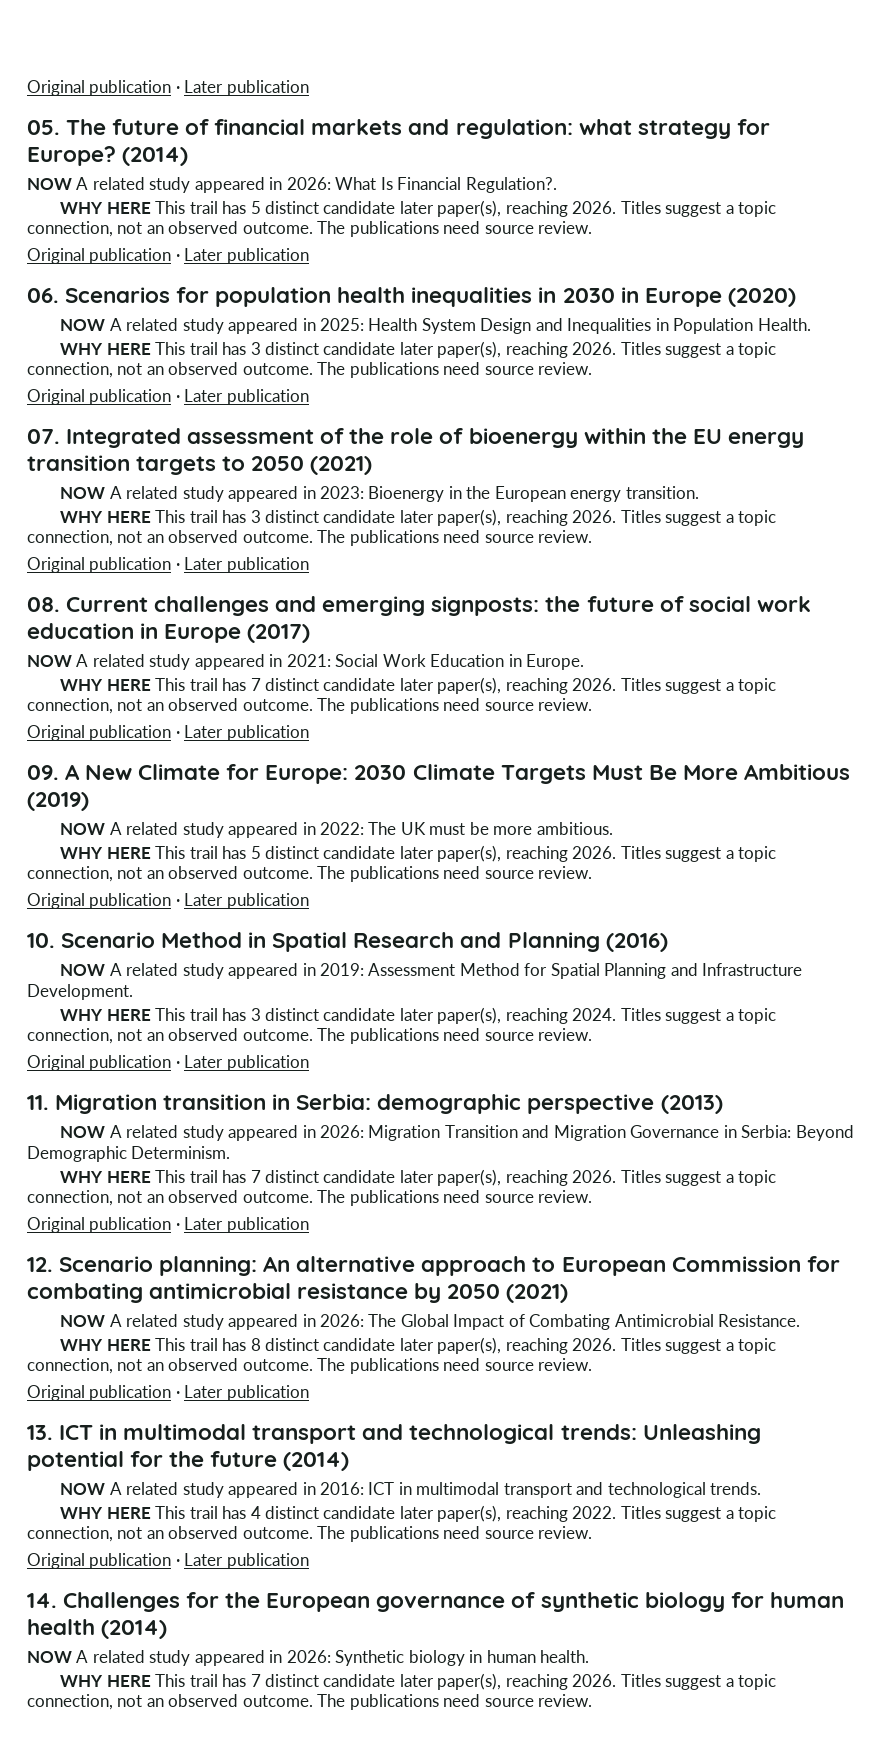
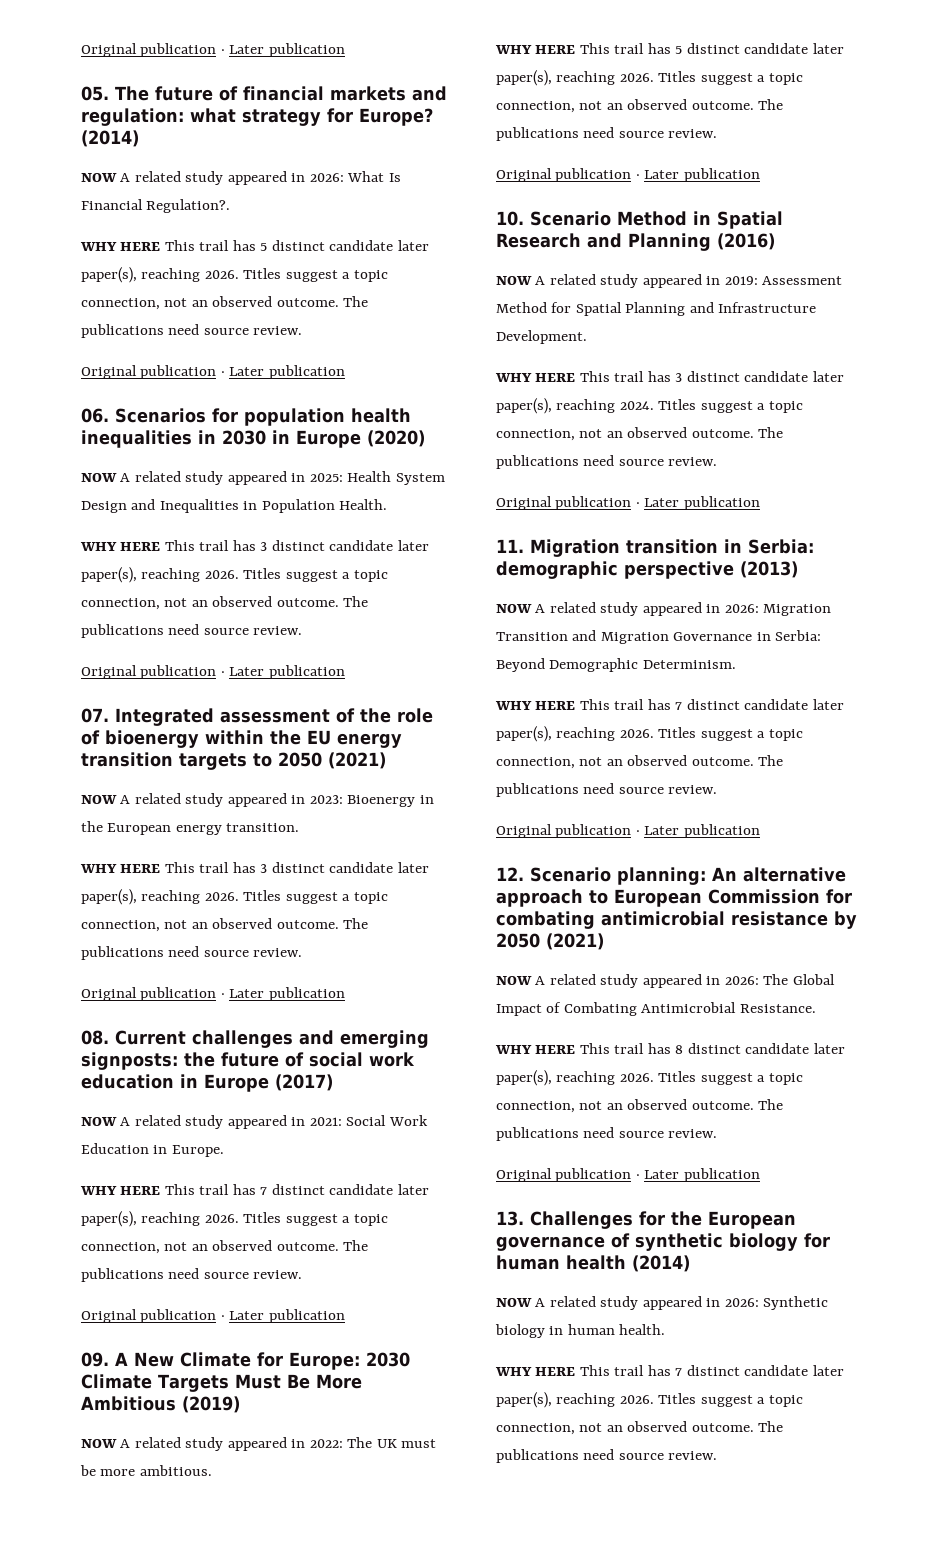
[59,1424,761,1444] [27,1451,350,1471] [60,1482,762,1498] [60,1505,777,1522] [27,1526,593,1542] [27,1553,309,1569] [27,1593,57,1608] ICT in multimodal transport and technological trends: Unleashing potential for the future (2014) // NOW A related study appeared in 2016: ICT in multimodal transport and technological trends. // WHY HERE This trail has 4 distinct candidate later paper(s), reaching 2022. Titles suggest a topic connection, not an observed outcome. The publications need source review. // Original publication · Later publication // 14. -> (524, 1218) none

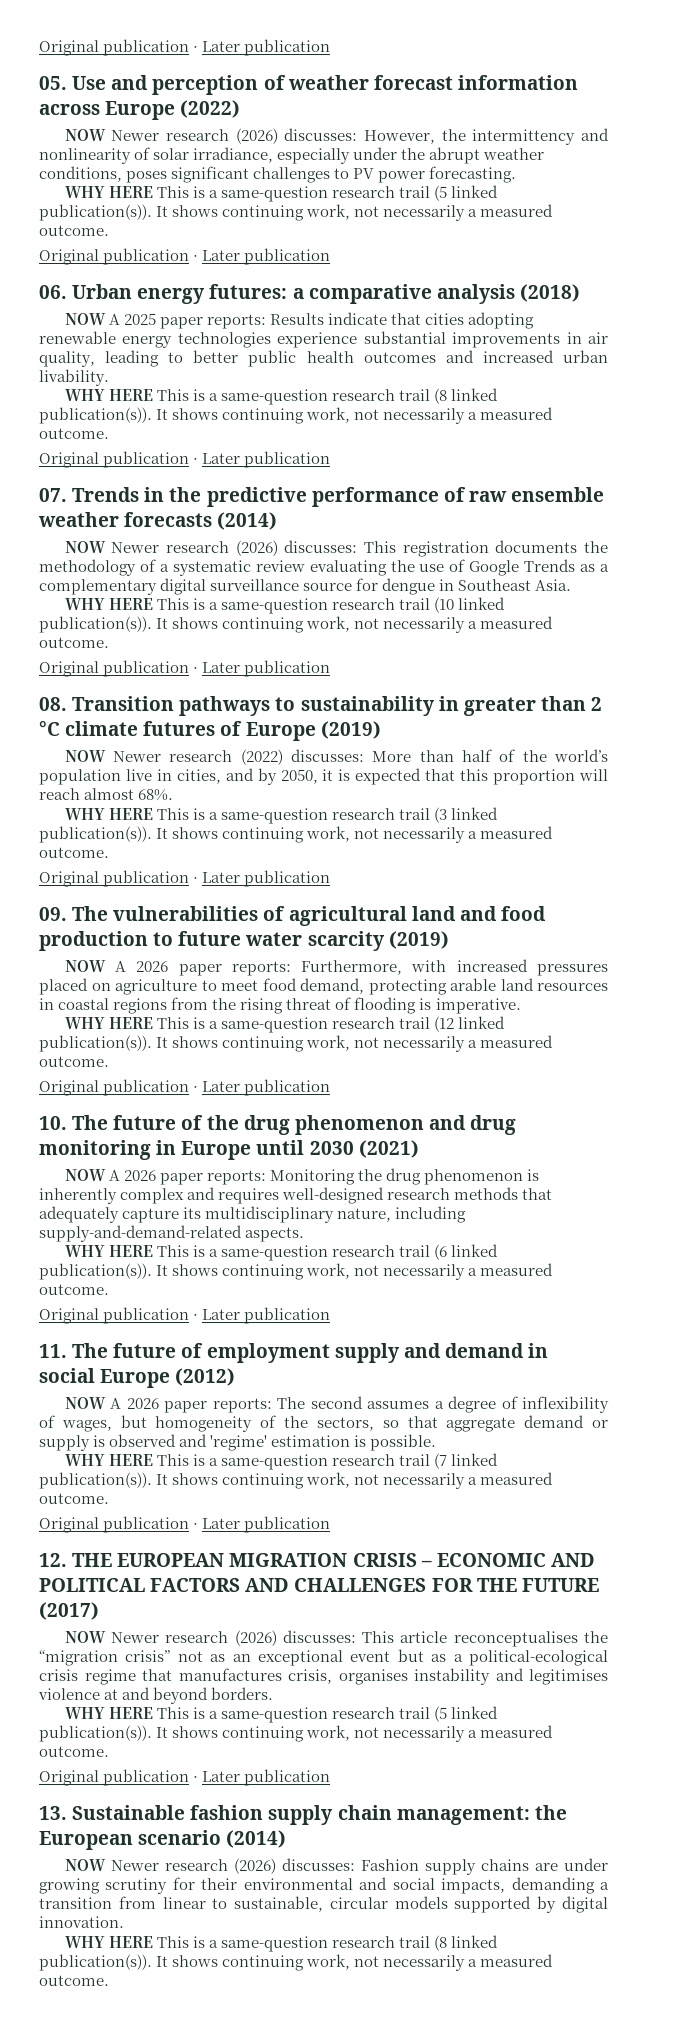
[115,86,447,101] [81,108,433,126] [81,130,139,147] [81,171,401,185] [81,199,231,213] [80,240,429,251] [81,267,388,283] [81,296,369,310] [81,324,303,338] The future of financial markets and regulation: what strategy for Europe? (2014) // NOW A related study appeared in 2026: What Is Financial Regulation?. // WHY HERE This trail has 5 distinct candidate later paper(s), reaching 2026. Titles suggest a topic connection, not an observed outcome. The publications need source review. -> [72,75,578,95] [39,100,241,120] [64,128,610,145] [39,147,545,164] [39,166,517,183] [64,185,499,202] [39,204,554,221] [39,225,109,236] Use and perception of weather forecast information across Europe (2022) // NOW Newer research (2026) discusses: However, the intermittency and nonlinearity of solar irradiance, especially under the abrupt weather conditions, poses significant challenges to PV power forecasting. // WHY HERE This is a same-question research trail (5 linked publication(s)). It shows continuing work, not necessarily a measured outcome.
[115,408,411,426] [81,430,425,448] [81,471,445,485] [81,499,388,513] [80,540,429,551] [81,567,388,583] [81,596,369,610] [81,624,303,638] Scenarios for population health inequalities in 2030 in Europe (2020) // NOW A related study appeared in 2025: Health System Design and Inequalities in Population Health. // WHY HERE This trail has 3 distinct candidate later paper(s), reaching 2026. Titles suggest a topic connection, not an observed outcome. The publications need source review. -> [72,284,580,304] [64,312,535,329] [39,331,608,348] [39,350,609,367] [39,369,109,386] [64,388,499,405] [39,407,554,424] [39,428,109,439] Urban energy futures: a comparative analysis (2018) // NOW A 2025 paper reports: Results indicate that cities adopting renewable energy technologies experience substantial improvements in air quality, leading to better public health outcomes and increased urban livability. // WHY HERE This is a same-question research trail (8 linked publication(s)). It shows continuing work, not necessarily a measured outcome.
[115,708,433,726] [81,730,402,748] [81,752,386,770] [81,793,434,807] [81,821,300,835] [80,862,429,873] [81,889,388,905] [81,918,369,932] [81,946,303,960] Integrated assessment of the role of bioenergy within the EU energy transition targets to 2050 (2021) // NOW A related study appeared in 2023: Bioenergy in the European energy transition. // WHY HERE This trail has 3 distinct candidate later paper(s), reaching 2026. Titles suggest a topic connection, not an observed outcome. The publications need source review. -> [72,487,605,507] [38,512,278,530] [64,540,609,557] [39,559,609,576] [39,578,572,595] [64,597,506,614] [39,616,554,633] [39,637,109,648] Trends in the predictive performance of raw ensemble weather forecasts (2014) // NOW Newer research (2026) discusses: This registration documents the methodology of a systematic review evaluating the use of Google Trends as a complementary digital surveillance source for dengue in Southeast Asia. // WHY HERE This is a same-question research trail (10 linked publication(s)). It shows continuing work, not necessarily a measured outcome.
[115,1030,429,1048] [81,1052,415,1070] [81,1074,333,1092] [81,1115,428,1129] [81,1143,224,1157] [80,1184,429,1195] [81,1211,388,1227] [81,1240,369,1254] [81,1268,303,1282] Current challenges and emerging signposts: the future of social work education in Europe (2017) // NOW A related study appeared in 2021: Social Work Education in Europe. // WHY HERE This trail has 7 distinct candidate later paper(s), reaching 2026. Titles suggest a topic connection, not an observed outcome. The publications need source review. -> [72,696,603,716] [39,720,381,741] [64,749,608,765] [39,768,608,785] [39,788,174,801] [64,807,499,824] [39,826,554,843] [39,847,109,858] Transition pathways to sustainability in greater than 2 °C climate futures of Europe (2019) // NOW Newer research (2022) discusses: More than half of the world’s population live in cities, and by 2050, it is expected that this proportion will reach almost 68%. // WHY HERE This is a same-question research trail (3 linked publication(s)). It shows continuing work, not necessarily a measured outcome.
[115,1352,410,1370] [81,1374,362,1392] [81,1396,240,1413] [81,1437,437,1451] [80,1465,212,1476] [495,43,844,54] [496,70,803,86] [496,99,784,113] [496,127,718,141] A New Climate for Europe: 2030 Climate Targets Must Be More Ambitious (2019) // NOW A related study appeared in 2022: The UK must be more ambitious. // WHY HERE This trail has 5 distinct candidate later paper(s), reaching 2026. Titles suggest a topic connection, not an observed outcome. The publications need source review. -> [72,906,546,926] [39,931,449,951] [64,959,609,976] [39,978,608,995] [39,997,521,1014] [64,1016,506,1033] [39,1035,554,1052] [39,1056,109,1067] The vulnerabilities of agricultural land and food production to future water scarcity (2019) // NOW A 2026 paper reports: Furthermore, with increased pressures placed on agriculture to meet food demand, protecting arable land resources in coastal regions from the rising threat of flooding is imperative. // WHY HERE This is a same-question research trail (12 linked publication(s)). It shows continuing work, not necessarily a measured outcome.
[530,211,783,229] [496,233,775,251] [496,274,843,288] [496,302,817,316] [496,330,587,344] [495,371,844,382] [496,398,803,414] [496,427,784,441] [496,455,718,469] Scenario Method in Spatial Research and Planning (2016) // NOW A related study appeared in 2019: Assessment Method for Spatial Planning and Infrastructure Development. // WHY HERE This trail has 3 distinct candidate later paper(s), reaching 2024. Titles suggest a topic connection, not an observed outcome. The publications need source review. -> [72,1115,517,1135] [39,1140,419,1160] [64,1168,540,1185] [39,1187,553,1204] [39,1206,467,1223] [39,1225,305,1242] [64,1244,499,1261] [39,1263,554,1280] [39,1284,109,1295] The future of the drug phenomenon and drug monitoring in Europe until 2030 (2021) // NOW A 2026 paper reports: Monitoring the drug phenomenon is inherently complex and requires well-designed research methods that adequately capture its multidisciplinary nature, including supply-and-demand-related aspects. // WHY HERE This is a same-question research trail (6 linked publication(s)). It shows continuing work, not necessarily a measured outcome.
[530,539,814,557] [496,561,798,579] [496,602,832,616] [496,630,822,644] [496,658,736,672] [495,699,844,710] [496,726,803,742] [496,755,784,769] [496,783,718,797] Migration transition in Serbia: demographic perspective (2013) // NOW A related study appeared in 2026: Migration Transition and Migration Governance in Serbia: Beyond Demographic Determinism. // WHY HERE This trail has 7 distinct candidate later paper(s), reaching 2026. Titles suggest a topic connection, not an observed outcome. The publications need source review. -> [72,1343,549,1363] [39,1368,236,1388] [64,1396,610,1413] [39,1415,609,1432] [39,1434,437,1451] [64,1453,499,1470] [39,1472,554,1489] [39,1493,109,1504] The future of employment supply and demand in social Europe (2012) // NOW A 2026 paper reports: The second assumes a degree of inflexibility of wages, but homogeneity of the sectors, so that aggregate demand or supply is observed and 'regime' estimation is possible. // WHY HERE This is a same-question research trail (7 linked publication(s)). It shows continuing work, not necessarily a measured outcome.
[530,867,846,885] [496,889,852,907] [496,911,857,929] [496,933,604,950] [496,974,835,988] [496,1002,816,1016] [495,1043,845,1054] [496,1070,803,1086] [496,1099,784,1113] [496,1127,718,1141] Scenario planning: An alternative approach to European Commission for combating antimicrobial resistance by 2050 (2021) // NOW A related study appeared in 2026: The Global Impact of Combating Antimicrobial Resistance. // WHY HERE This trail has 8 distinct candidate later paper(s), reaching 2026. Titles suggest a topic connection, not an observed outcome. The publications need source review. -> [72,1553,595,1567] [39,1578,599,1592] [39,1602,99,1620] [64,1630,609,1647] [39,1649,608,1666] [39,1668,608,1685] [38,1687,274,1704] [64,1706,499,1723] [39,1725,554,1742] [39,1746,109,1757] THE EUROPEAN MIGRATION CRISIS – ECONOMIC AND POLITICAL FACTORS AND CHALLENGES FOR THE FUTURE (2017) // NOW Newer research (2026) discusses: This article reconceptualises the “migration crisis” not as an exceptional event but as a political-ecological crisis regime that manufactures crisis, organises instability and legitimises violence at and beyond borders. // WHY HERE This is a same-question research trail (5 linked publication(s)). It shows continuing work, not necessarily a measured outcome.
[530,1211,796,1229] [496,1233,830,1251] [496,1255,690,1272] [496,1296,829,1310] [495,1324,666,1338] [495,1365,844,1376] [496,1392,803,1408] [496,1421,784,1435] [496,1449,718,1463] Challenges for the European governance of synthetic biology for human health (2014) // NOW A related study appeared in 2026: Synthetic biology in human health. // WHY HERE This trail has 7 distinct candidate later paper(s), reaching 2026. Titles suggest a topic connection, not an observed outcome. The publications need source review. -> [72,1805,567,1825] [39,1830,287,1850] [64,1858,609,1875] [39,1877,610,1894] [39,1896,608,1913] [39,1916,124,1928] [64,1935,499,1952] [39,1954,554,1971] [39,1975,109,1986] Sustainable fashion supply chain management: the European scenario (2014) // NOW Newer research (2026) discusses: Fashion supply chains are under growing scrutiny for their environmental and social impacts, demanding a transition from linear to sustainable, circular models supported by digital innovation. // WHY HERE This is a same-question research trail (8 linked publication(s)). It shows continuing work, not necessarily a measured outcome.

